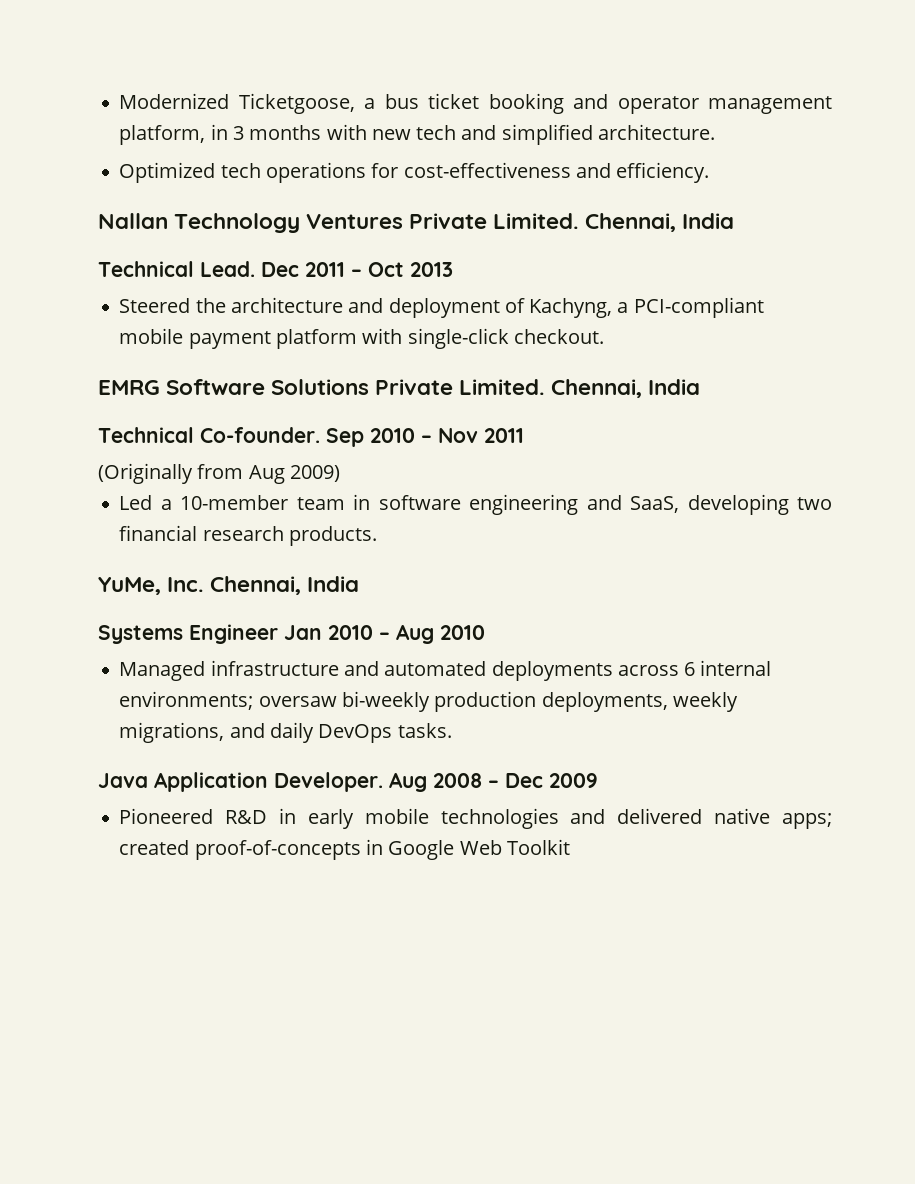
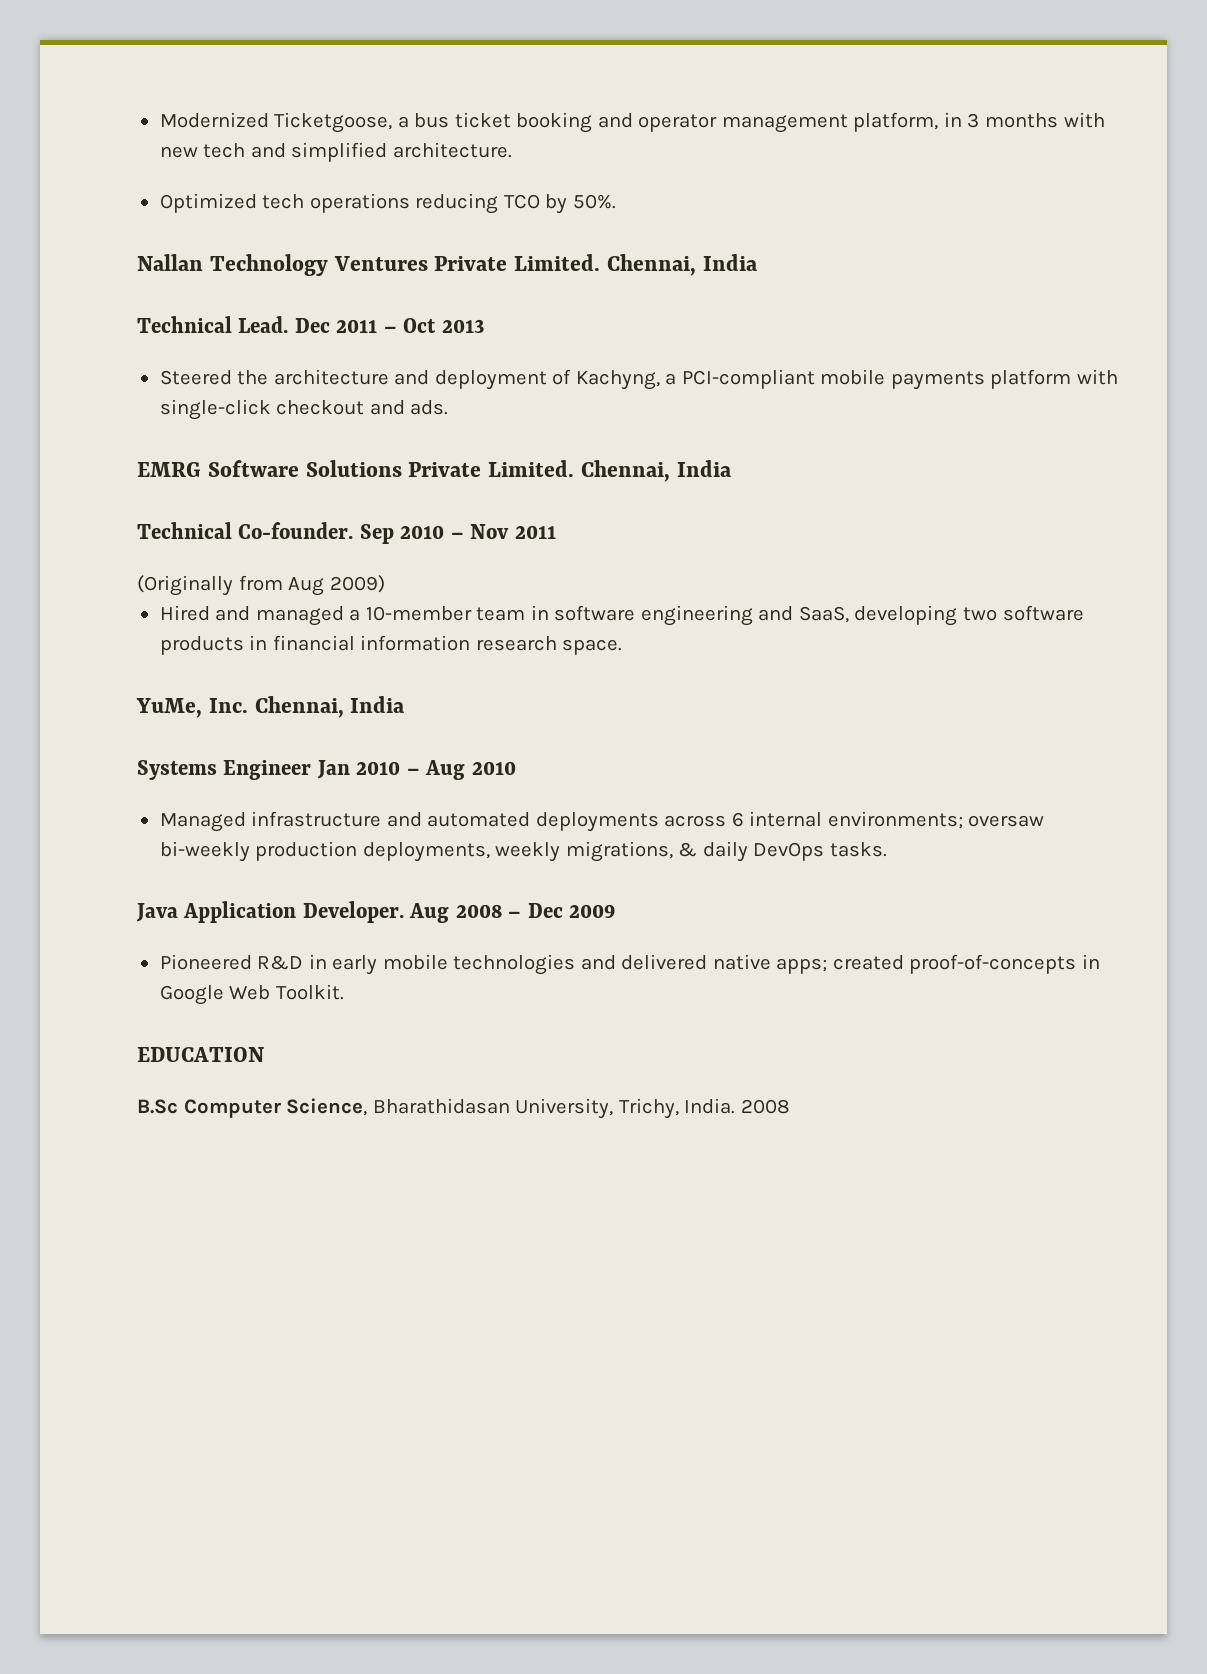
[371,162,710,183] for cost-effectiveness and efficiency. -> [415,193,616,214] reducing TCO by 50%.
[188,331,271,349] payment -> [890,371,985,390] payments
[513,329,604,344] checkout. -> [276,400,449,415] checkout and ads.
[119,495,153,510] Led -> [159,605,344,626] Hired and managed
[119,525,377,546] financial research products. -> [1002,605,1084,621] [159,635,623,655] software products in financial information research space.
[229,723,265,738] and -> [678,842,698,857] &
[506,839,570,855] Toolkit -> [275,984,344,1000] [137,1047,264,1062] [137,1098,790,1119] Toolkit. // EDUCATION // B.Sc Computer Science, Bharathidasan University, Trichy, India. 2008

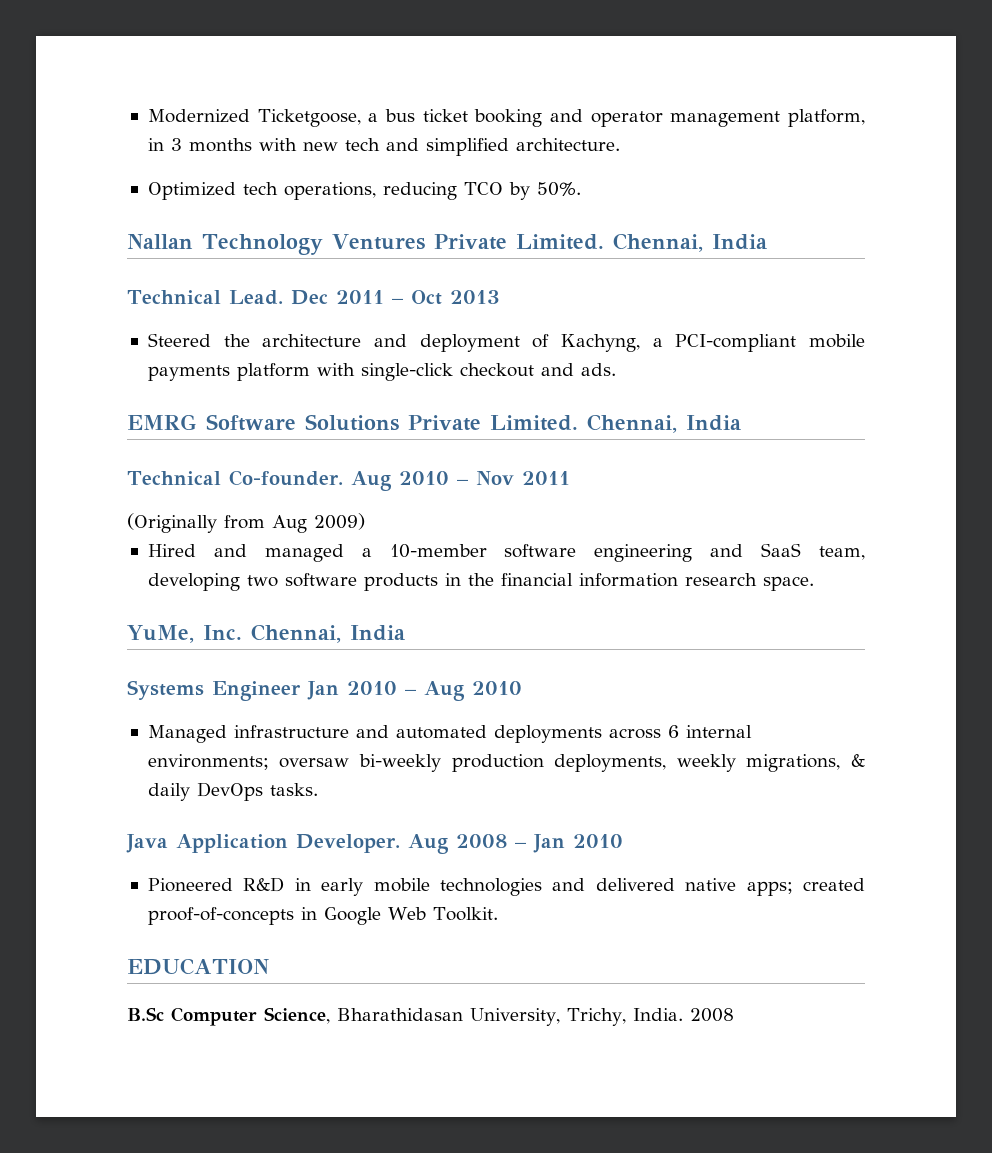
[309,193,410,213] operations -> [283,182,376,200] operations,
[359,524,394,544] Sep -> [350,471,392,491] Aug
[476,605,549,621] team in -> (487, 551) none
[798,606,849,623] SaaS, -> [761,543,865,560] SaaS team,
(268, 642) none -> [467,573,494,586] the
[527,903,616,918] Dec 2009 -> [532,834,623,853] Jan 2010

